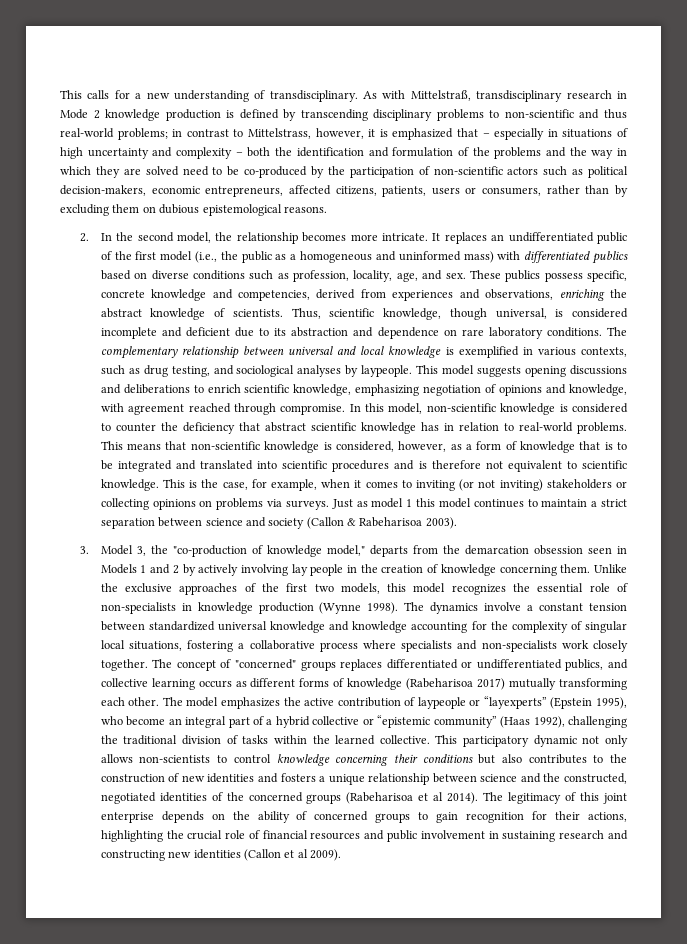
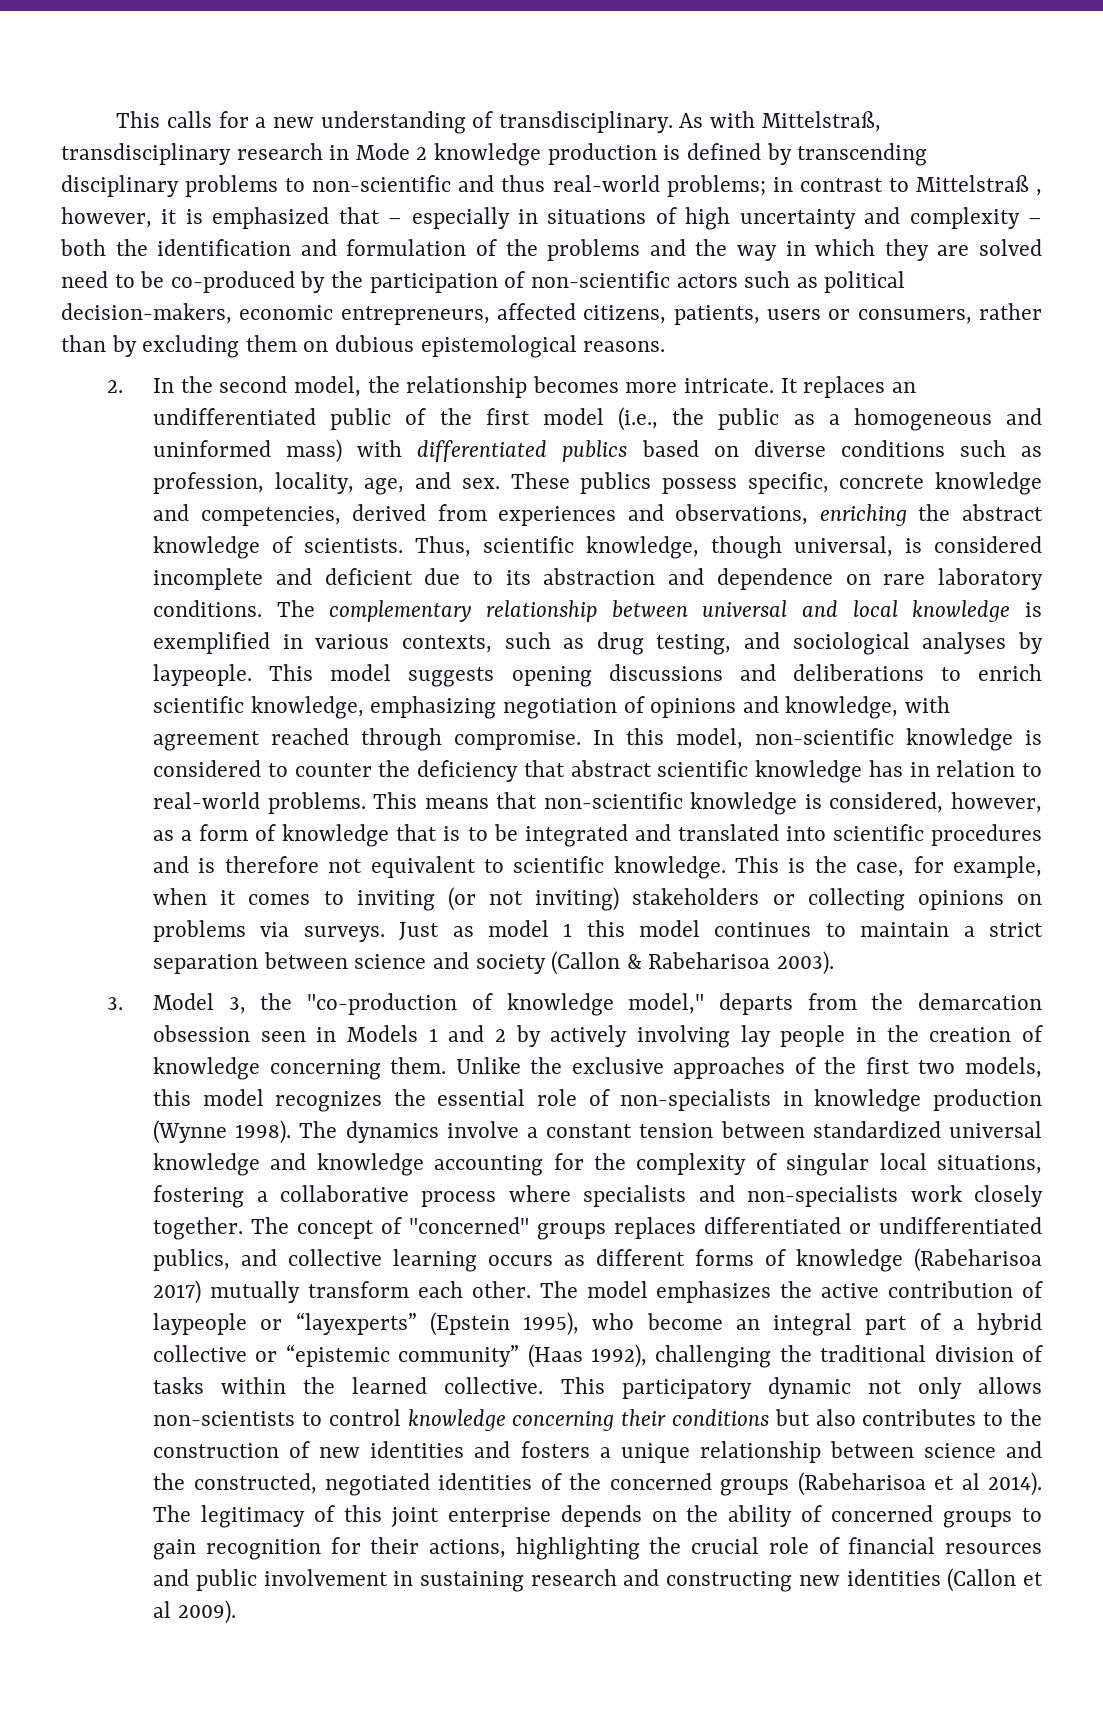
[247,128,311,139] Mittelstrass, -> [915,175,1043,196] Mittelstraß ,
[558,678,627,690] transforming -> [307,1281,409,1298] transform

